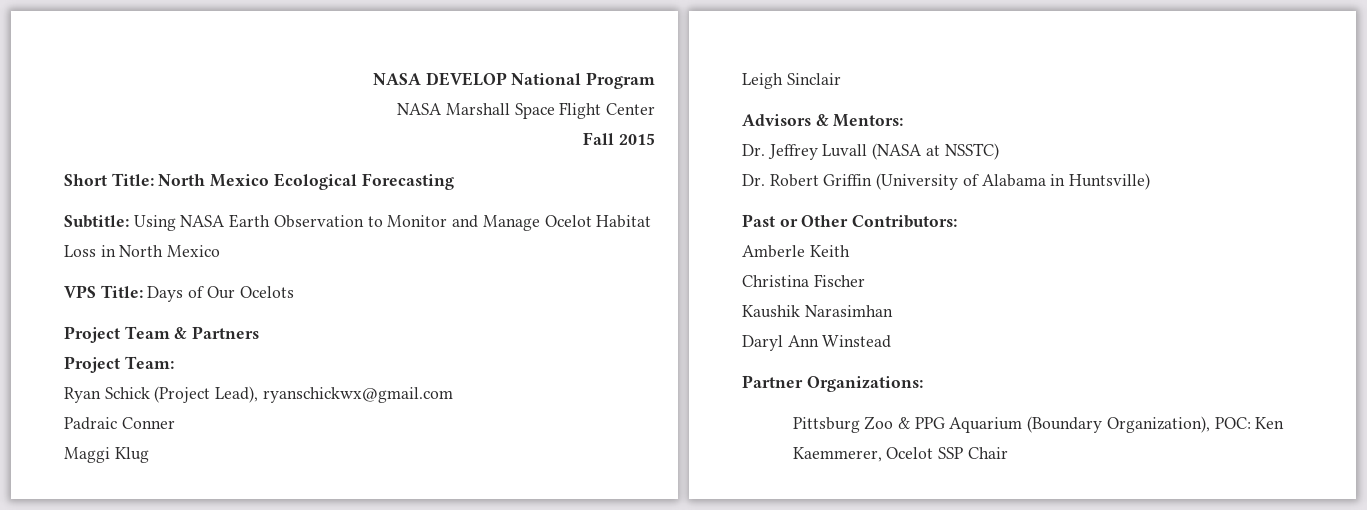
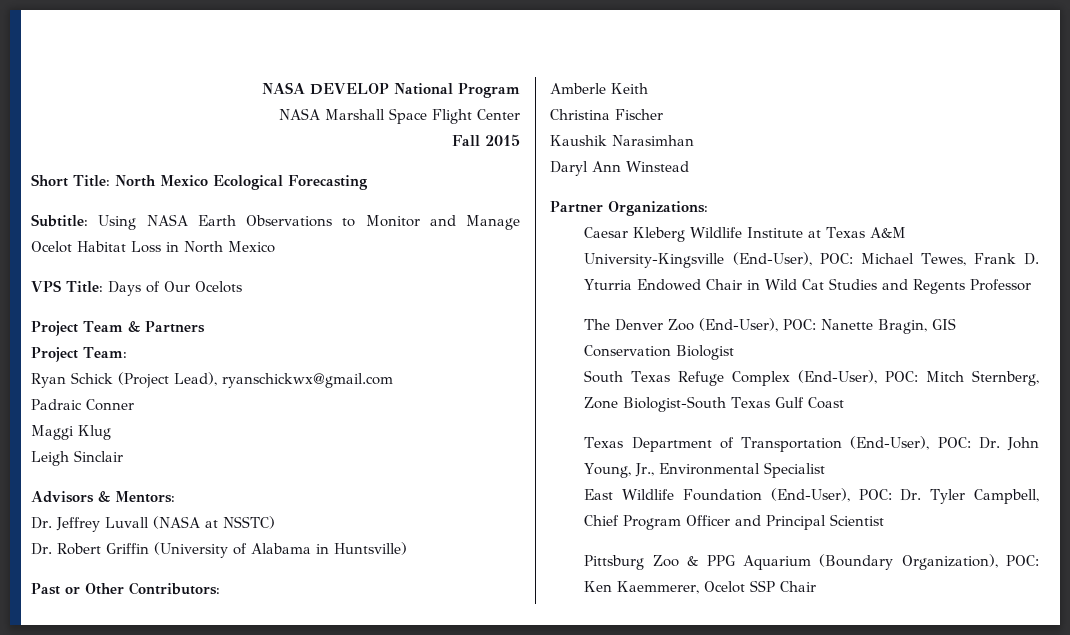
[273,215,364,228] Observation -> [246,215,332,227] Observations
(923, 384) none -> [584,227,907,242] [584,252,1039,268] [584,278,1032,294] [584,318,957,334] [584,345,735,360] [584,370,1039,386] [584,396,845,412] [584,436,1039,452] [584,462,826,478] [584,488,1039,504] [584,514,885,530] // Caesar Kleberg Wildlife Institute at Texas A&M University-Kingsville (End-User), POC: Michael Tewes, Frank D. Yturria Endowed Chair in Wild Cat Studies and Regents Professor // The Denver Zoo (End-User), POC: Nanette Bragin, GIS Conservation Biologist // South Texas Refuge Complex (End-User), POC: Mitch Sternberg, Zone Biologist-South Texas Gulf Coast // Texas Department of Transportation (End-User), POC: Dr. John Young, Jr., Environmental Specialist // East Wildlife Foundation (End-User), POC: Dr. Tyler Campbell, Chief Program Officer and Principal Scientist

